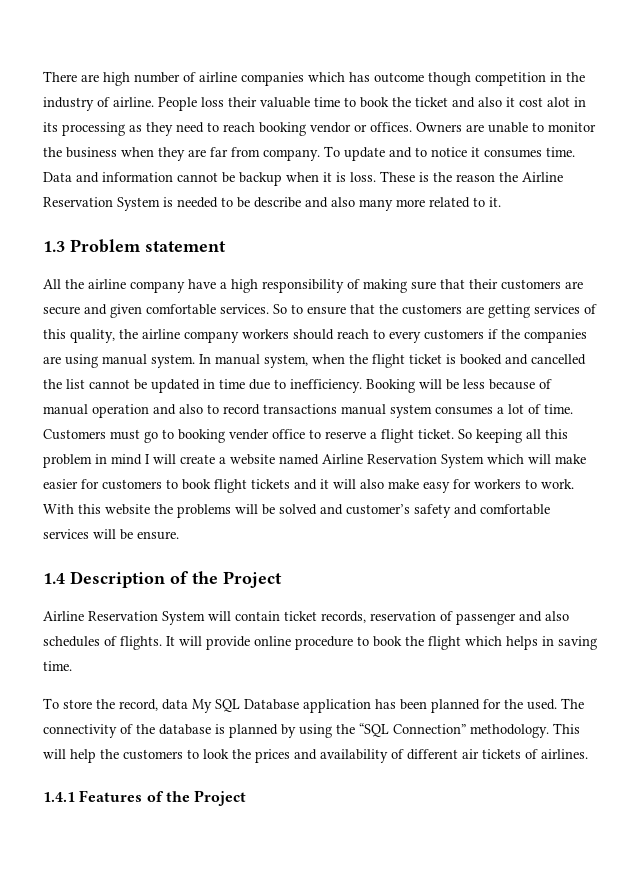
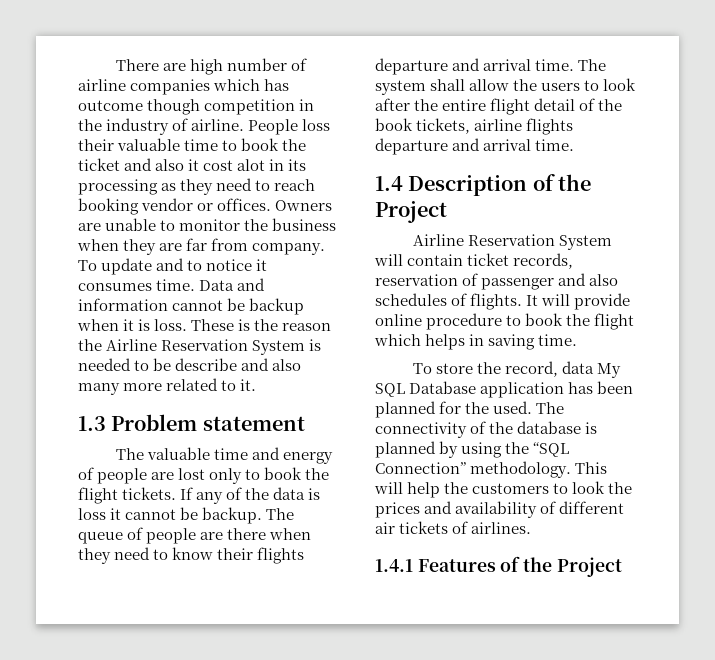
[43,279,583,293] [43,304,597,318] [43,329,587,343] [43,354,586,368] [43,379,552,393] [43,404,573,418] [43,429,568,443] [43,454,586,468] [43,479,574,493] [43,504,550,518] [43,529,179,540] All the airline company have a high responsibility of making sure that their customers are secure and given comfortable services. So to ensure that the customers are getting services of this quality, the airline company workers should reach to every customers if the companies are using manual system. In manual system, when the flight ticket is booked and cancelled the list cannot be updated in time due to inefficiency. Booking will be less because of manual operation and also to record transactions manual system consumes a lot of time. Customers must go to booking vender office to reserve a flight ticket. So keeping all this problem in mind I will create a website named Airline Reservation System which will make easier for customers to book flight tickets and it will also make easy for workers to work. With this website the problems will be solved and customer’s safety and comfortable services will be ensure. -> [115,447,334,464] [78,467,330,484] [78,487,321,504] [78,507,295,524] [78,527,312,544] [78,547,305,564] [375,58,607,75] [375,78,637,95] [375,98,623,115] [375,118,574,135] [375,138,575,155] The valuable time and energy of people are lost only to book the flight tickets. If any of the data is loss it cannot be backup. The queue of people are there when they need to know their flights departure and arrival time. The system shall allow the users to look after the entire flight detail of the book tickets, airline flights departure and arrival time.

